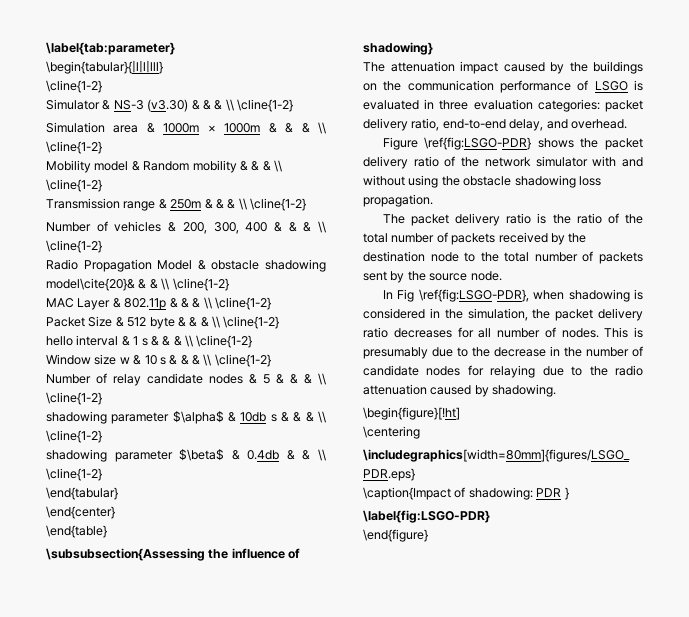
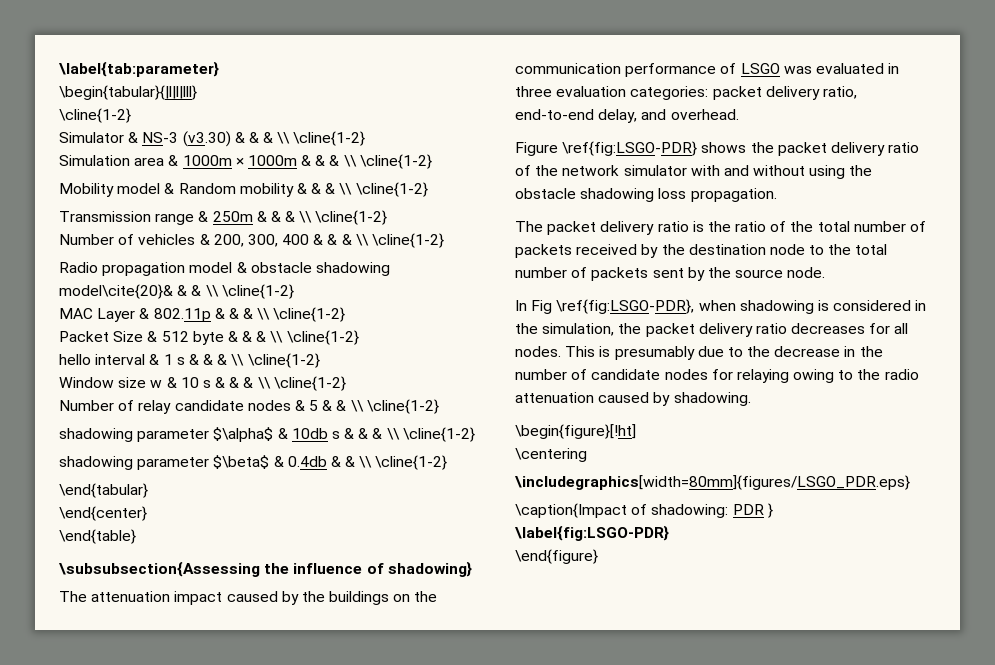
[83,259,193,272] Propagation Model -> [102,262,233,276] propagation model
[304,374,312,384] & -> (347, 405) none
[634,80,643,91] is -> [783,66,812,74] was
[497,327,556,338] number of -> (909, 328) none
[542,366,564,376] due -> [793,369,835,383] owing

